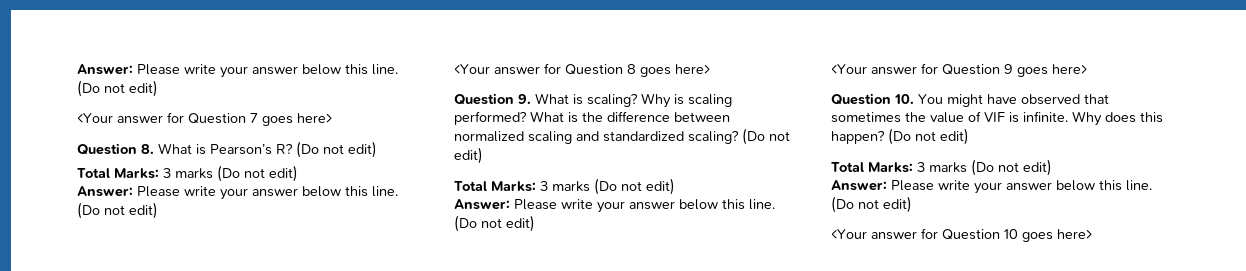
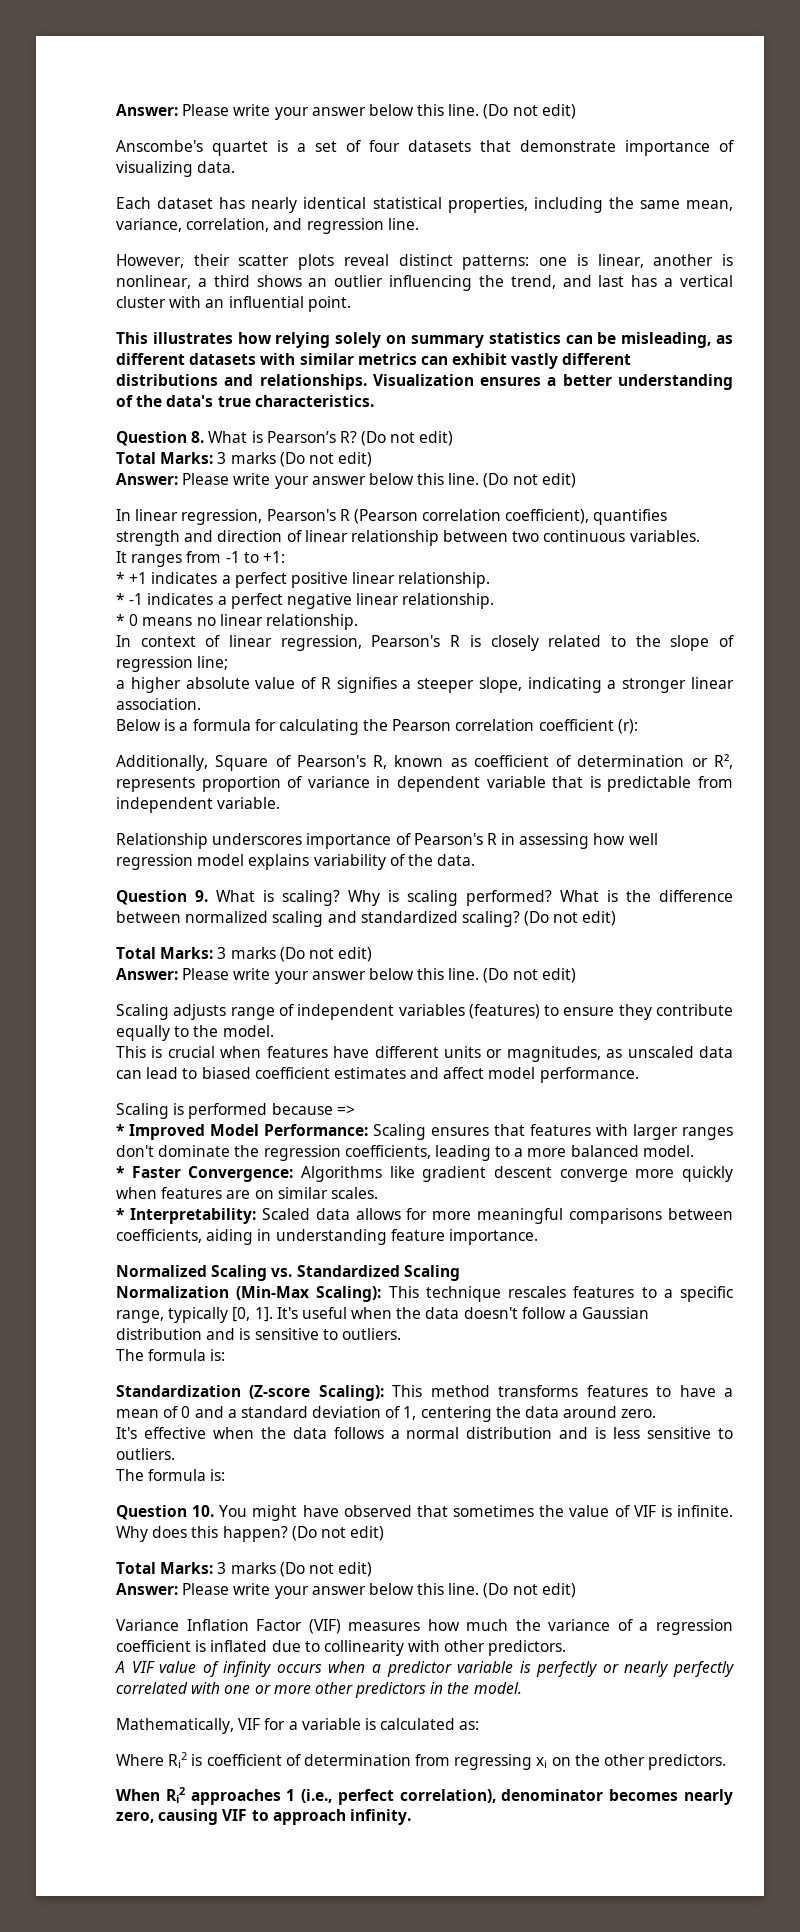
[77,112,332,126] <Your answer for Question 7 goes here> -> [116,140,734,156] [116,161,236,177] [116,197,734,213] [116,218,419,234] [116,254,734,270] [116,275,733,291] [116,296,351,312] [116,332,733,348] [116,353,632,369] [116,374,733,390] [116,395,374,407] Anscombe's quartet is a set of four datasets that demonstrate importance of visualizing data. // Each dataset has nearly identical statistical properties, including the same mean, variance, correlation, and regression line. // However, their scatter plots reveal distinct patterns: one is linear, another is nonlinear, a third shows an outlier influencing the trend, and last has a vertical cluster with an influential point. // This illustrates how relying solely on summary statistics can be misleading, as different datasets with similar metrics can exhibit vastly different distributions and relationships. Visualization ensures a better understanding of the data's true characteristics.
[454,63,710,77] <Your answer for Question 8 goes here> -> [116,509,668,525] [116,530,700,546] [116,551,285,567] [116,572,491,588] [116,593,495,609] [116,614,358,630] [116,635,735,651] [116,656,229,672] [116,677,734,693] [116,698,201,710] [116,719,638,735] [116,754,733,771] [116,776,734,792] [116,797,281,813] [116,833,658,849] [116,854,476,870] In linear regression, Pearson's R (Pearson correlation coefficient), quantifies strength and direction of linear relationship between two continuous variables. // It ranges from -1 to +1: // * +1 indicates a perfect positive linear relationship. // * -1 indicates a perfect negative linear relationship. // * 0 means no linear relationship. // In context of linear regression, Pearson's R is closely related to the slope of regression line; // a higher absolute value of R signifies a steeper slope, indicating a stronger linear association. // Below is a formula for calculating the Pearson correlation coefficient (r): // Additionally, Square of Pearson's R, known as coefficient of determination or R², represents proportion of variance in dependent variable that is predictable from independent variable. // Relationship underscores importance of Pearson's R in assessing how well regression model explains variability of the data.
[831,63,1087,77] <Your answer for Question 9 goes here> -> [116,1004,733,1020] [116,1025,274,1041] [116,1046,734,1062] [116,1067,639,1083] [116,1103,355,1119] [116,1124,733,1140] [116,1145,694,1161] [116,1166,733,1182] [116,1187,378,1199] [116,1208,734,1224] [116,1229,538,1245] [116,1265,460,1281] [116,1286,733,1302] [116,1307,650,1323] [116,1328,401,1340] [116,1349,226,1361] [116,1385,734,1401] [116,1406,657,1422] [116,1427,733,1439] [116,1448,175,1460] [116,1469,226,1481] Scaling adjusts range of independent variables (features) to ensure they contribute equally to the model. // This is crucial when features have different units or magnitudes, as unscaled data can lead to biased coefficient estimates and affect model performance. // Scaling is performed because => // * Improved Model Performance: Scaling ensures that features with larger ranges don't dominate the regression coefficients, leading to a more balanced model. // * Faster Convergence: Algorithms like gradient descent converge more quickly when features are on similar scales. // * Interpretability: Scaled data allows for more meaningful comparisons between coefficients, aiding in understanding feature importance. // Normalized Scaling vs. Standardized Scaling // Normalization (Min-Max Scaling): This technique rescales features to a specific range, typically [0, 1]. It's useful when the data doesn't follow a Gaussian distribution and is sensitive to outliers. // The formula is: // Standardization (Z-score Scaling): This method transforms features to have a mean of 0 and a standard deviation of 1, centering the data around zero. // It's effective when the data follows a normal distribution and is less sensitive to outliers. // The formula is:
[831,228,1092,242] <Your answer for Question 10 goes here> -> [116,1619,733,1635] [116,1640,567,1656] [115,1661,734,1677] [116,1682,522,1698] [116,1718,480,1734] [116,1752,727,1770] [116,1787,733,1805] [116,1809,411,1825] Variance Inflation Factor (VIF) measures how much the variance of a regression coefficient is inflated due to collinearity with other predictors. // A VIF value of infinity occurs when a predictor variable is perfectly or nearly perfectly correlated with one or more other predictors in the model. // Mathematically, VIF for a variable is calculated as: // Where Ri2 is coefficient of determination from regressing xi on the other predictors. // When Ri2 approaches 1 (i.e., perfect correlation), denominator becomes nearly zero, causing VIF to approach infinity.

